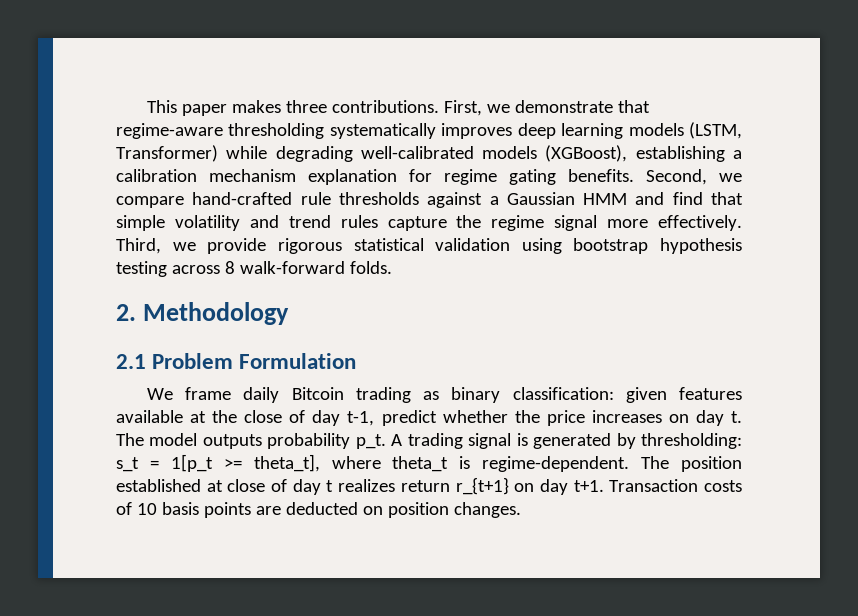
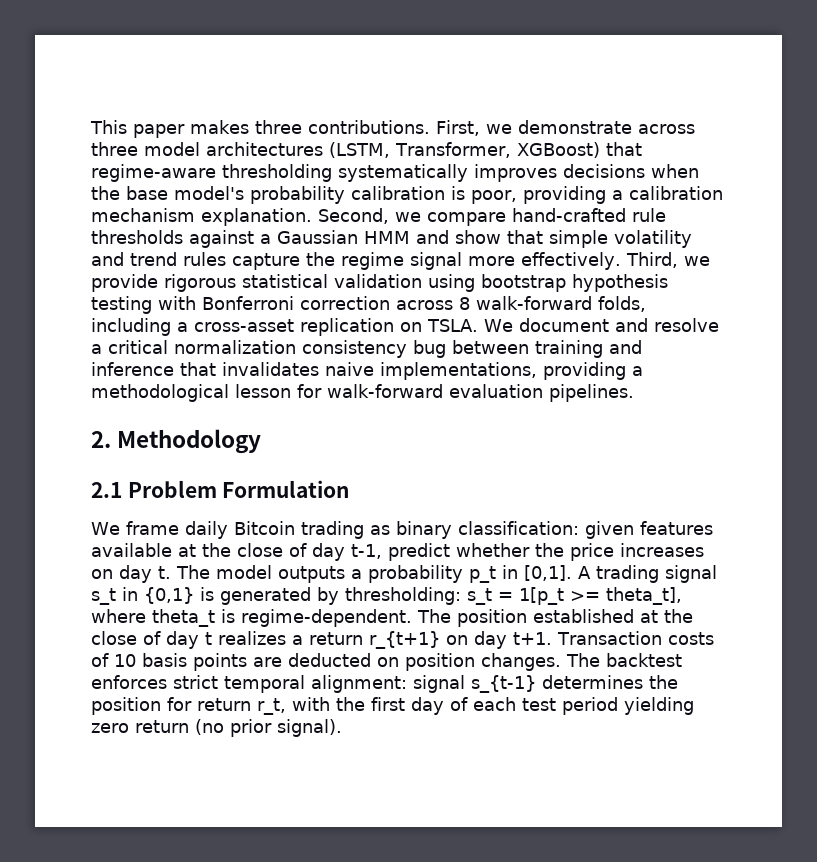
(614, 106) none -> [637,124,695,134] [91,142,600,158] across three model architectures (LSTM, Transformer, XGBoost)
[517,122,743,139] [116,145,742,162] [116,169,634,185] deep learning models (LSTM, Transformer) while degrading well-calibrated models (XGBoost), establishing a calibration mechanism explanation for regime gating benefits. -> [563,164,699,178] [91,186,723,204] [91,208,312,226] decisions when the base model's probability calibration is poor, providing a calibration mechanism explanation.
[672,192,703,205] find -> [455,230,501,244] show
[171,261,392,274] across 8 walk-forward folds. -> [158,296,646,312] [91,318,719,336] [91,340,642,358] [91,362,643,380] [91,384,634,402] with Bonferroni correction across 8 walk-forward folds, including a cross-asset replication on TSLA. We document and resolve a critical normalization consistency bug between training and inference that invalidates naive implementations, providing a methodological lesson for walk-forward evaluation pipelines.
[267,433,512,449] probability p_t. A trading signal -> [351,565,717,583] [91,587,194,605] a probability p_t in [0,1]. A trading signal s_t in {0,1}
(223, 486) none -> [664,609,693,623] the
(396, 485) none -> [292,635,303,645] a
(521, 510) none -> [566,653,682,667] [91,675,678,693] [91,697,694,715] [91,719,342,737] The backtest enforces strict temporal alignment: signal s_{t-1} determines the position for return r_t, with the first day of each test period yielding zero return (no prior signal).

